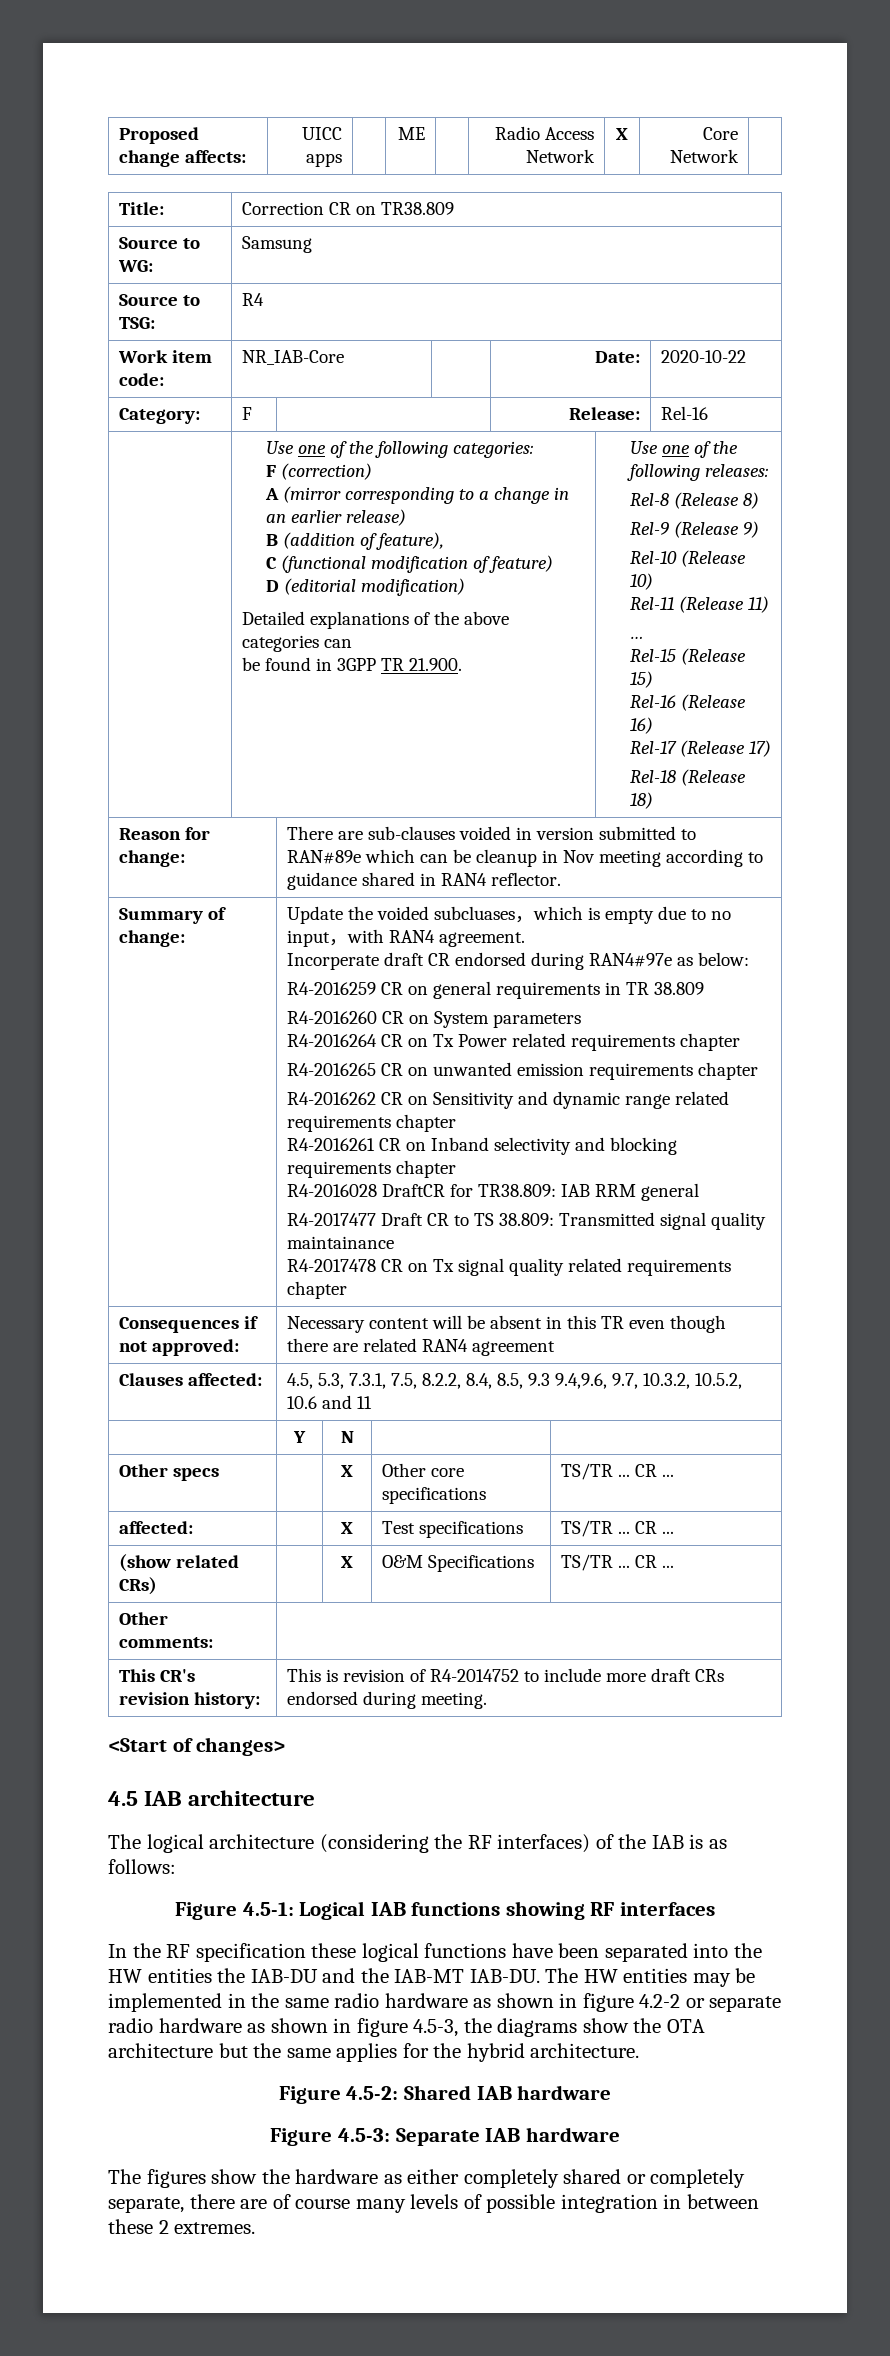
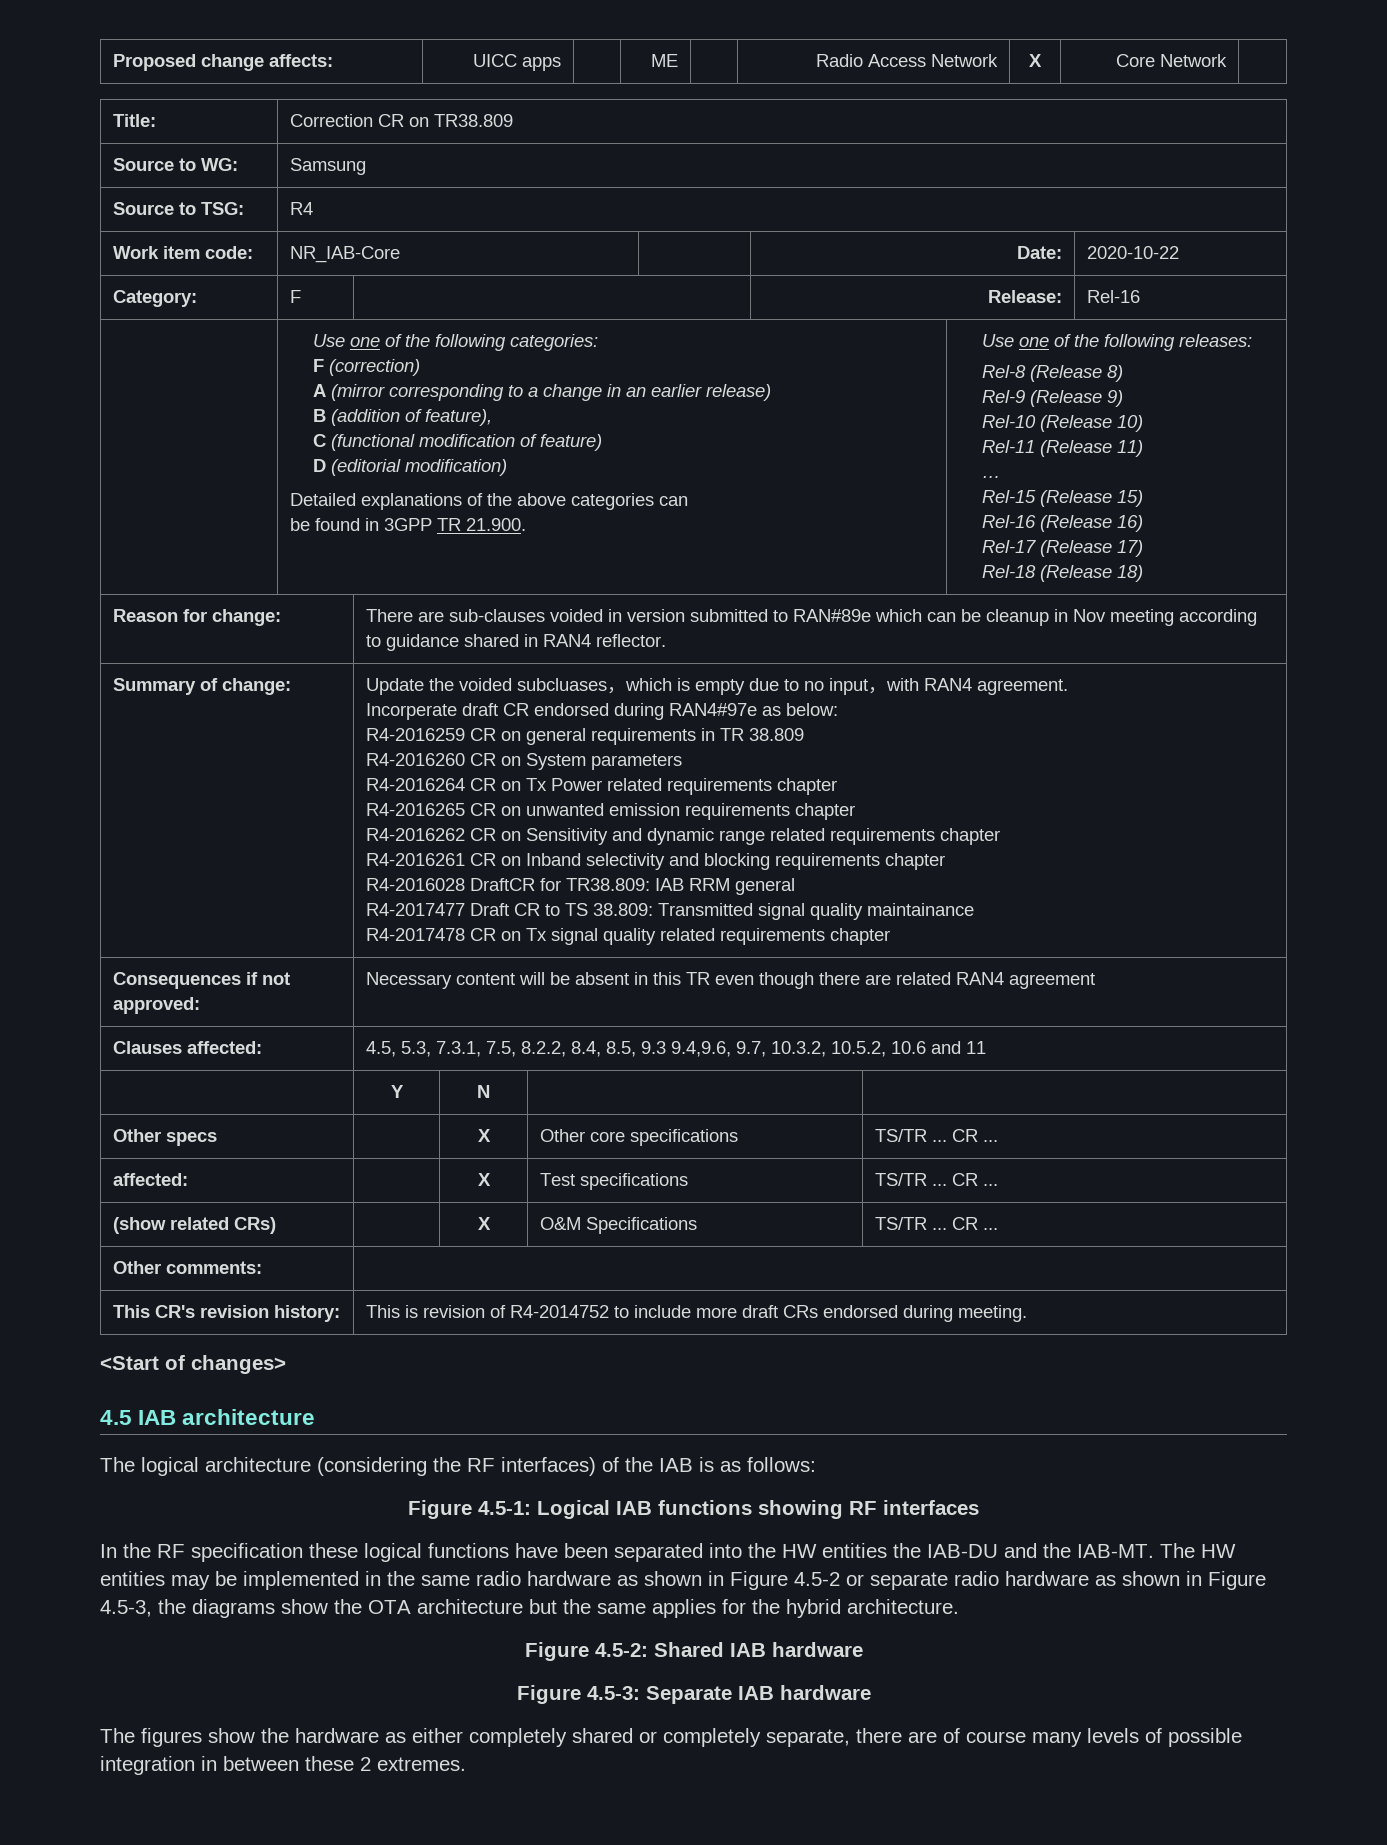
[394,1969,540,1983] IAB-MT IAB-DU. -> [1077,1544,1154,1558] IAB-MT.
[582,1993,681,2012] figure 4.2-2 -> [730,1571,840,1590] Figure 4.5-2
[356,2018,408,2037] figure -> [1208,1571,1266,1590] Figure

